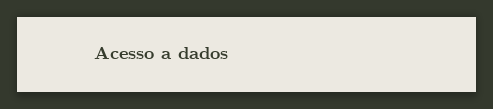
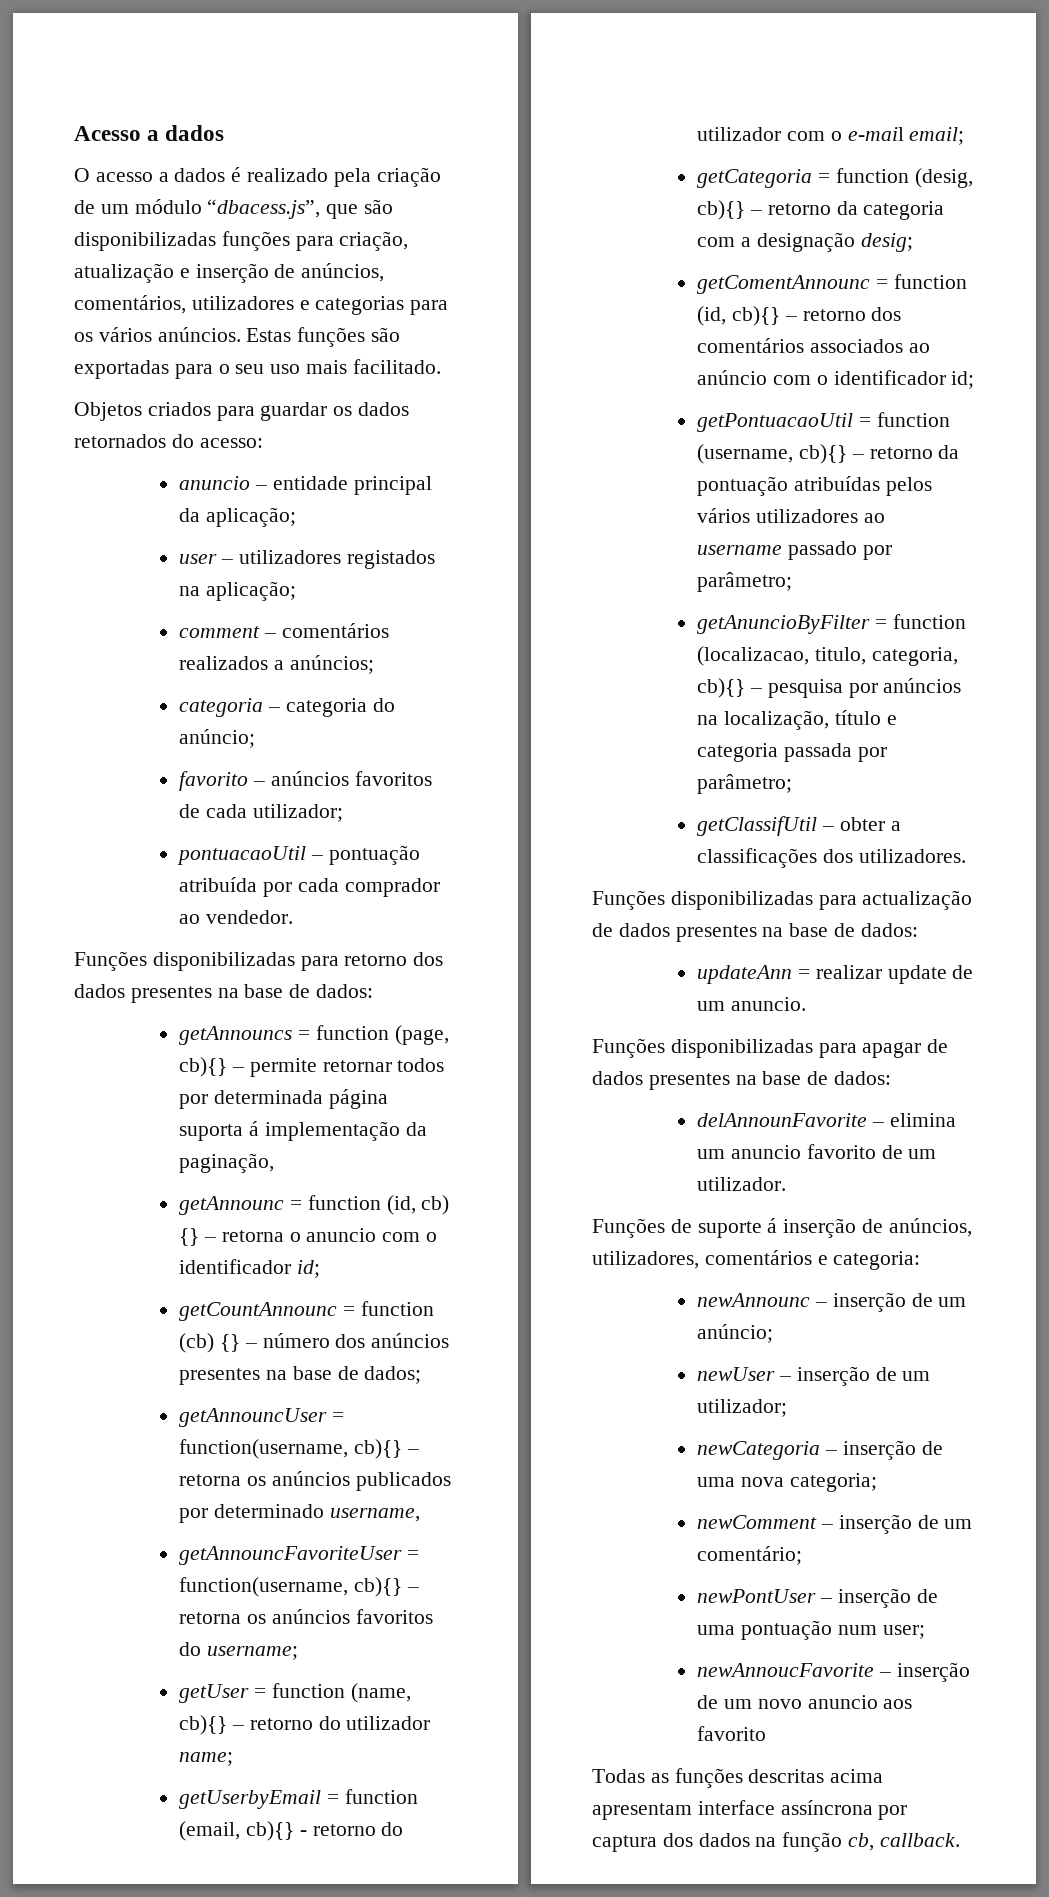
(228, 53) none -> [74,167,441,187] [74,199,394,219] [74,231,409,251] [74,263,385,283] [74,295,449,315] [74,327,401,347] [74,359,441,379] [74,402,410,421] [74,434,263,448] [179,476,432,495] [179,507,297,527] [179,550,435,569] [179,581,297,601] [179,623,389,638] [179,655,374,674] [179,698,395,717] [179,729,256,748] [179,771,432,791] [179,804,343,822] [177,845,420,865] [179,877,440,897] [179,910,294,924] [74,951,444,971] [74,984,374,1003] [179,1025,449,1045] [179,1057,445,1077] [179,1089,388,1109] [179,1121,427,1141] [179,1153,275,1173] [179,1195,450,1215] [179,1228,438,1246] [179,1259,321,1278] [179,1301,434,1321] [179,1333,450,1353] [179,1366,422,1385] [179,1408,345,1427] [179,1439,419,1459] [179,1471,451,1491] [179,1504,420,1523] [179,1546,420,1565] [179,1577,419,1597] [179,1609,433,1624] [179,1642,299,1660] [179,1683,411,1703] [179,1715,431,1735] [179,1752,234,1766] [179,1789,418,1809] [179,1821,404,1841] [697,127,965,145] [697,168,973,188] [697,200,945,220] [697,232,913,252] [697,274,967,294] [697,306,902,326] [697,338,930,353] [697,370,975,389] [697,412,950,432] [697,444,960,464] [697,476,932,496] [697,508,885,523] [697,541,892,560] [697,572,793,592] [697,614,966,634] [697,646,958,666] [697,678,962,698] [697,710,897,730] [697,743,887,762] [697,774,793,794] [697,816,901,836] [697,848,966,868] [592,890,973,910] [592,923,918,942] [697,965,974,984] [697,997,807,1011] [592,1038,949,1058] [592,1071,892,1090] [697,1113,956,1127] [697,1144,937,1159] [697,1177,787,1191] [592,1218,972,1238] [592,1250,921,1270] [697,1292,967,1312] [697,1324,774,1343] [697,1366,931,1386] [697,1399,788,1417] [697,1440,943,1460] [697,1473,877,1492] [697,1514,973,1534] [697,1546,803,1565] [697,1588,938,1608] [697,1620,925,1640] [697,1662,970,1682] [697,1695,913,1709] [697,1726,767,1741] [592,1768,884,1788] [592,1800,908,1820] [592,1832,960,1852] // O acesso a dados é realizado pela criação de um módulo “dbacess.js”, que são disponibilizadas funções para criação, atualização e inserção de anúncios, comentários, utilizadores e categorias para os vários anúncios. Estas funções são exportadas para o seu uso mais facilitado. // Objetos criados para guardar os dados retornados do acesso: // anuncio – entidade principal da aplicação; // user – utilizadores registados na aplicação; // comment – comentários realizados a anúncios; // categoria – categoria do anúncio; // favorito – anúncios favoritos de cada utilizador; // pontuacaoUtil – pontuação atribuída por cada comprador ao vendedor. // Funções disponibilizadas para retorno dos dados presentes na base de dados: // getAnnouncs = function (page, cb){} – permite retornar todos por determinada página suporta á implementação da paginação, // getAnnounc = function (id, cb) {} – retorna o anuncio com o identificador id; // getCountAnnounc = function (cb) {} – número dos anúncios presentes na base de dados; // getAnnouncUser = function(username, cb){} – retorna os anúncios publicados por determinado username, // getAnnouncFavoriteUser = function(username, cb){} – retorna os anúncios favoritos do username; // getUser = function (name, cb){} – retorno do utilizador name; // getUserbyEmail = function (email, cb){} - retorno do utilizador com o e-mail email; // getCategoria = function (desig, cb){} – retorno da categoria com a designação desig; // getComentAnnounc = function (id, cb){} – retorno dos comentários associados ao anúncio com o identificador id; // getPontuacaoUtil = function (username, cb){} – retorno da pontuação atribuídas pelos vários utilizadores ao username passado por parâmetro; // getAnuncioByFilter = function (localizacao, titulo, categoria, cb){} – pesquisa por anúncios na localização, título e categoria passada por parâmetro; // getClassifUtil – obter a classificações dos utilizadores. // Funções disponibilizadas para actualização de dados presentes na base de dados: // updateAnn = realizar update de um anuncio. // Funções disponibilizadas para apagar de dados presentes na base de dados: // delAnnounFavorite – elimina um anuncio favorito de um utilizador. // Funções de suporte á inserção de anúncios, utilizadores, comentários e categoria: // newAnnounc – inserção de um anúncio; // newUser – inserção de um utilizador; // newCategoria – inserção de uma nova categoria; // newComment – inserção de um comentário; // newPontUser – inserção de uma pontuação num user; // newAnnoucFavorite – inserção de um novo anuncio aos favorito // Todas as funções descritas acima apresentam interface assíncrona por captura dos dados na função cb, callback.

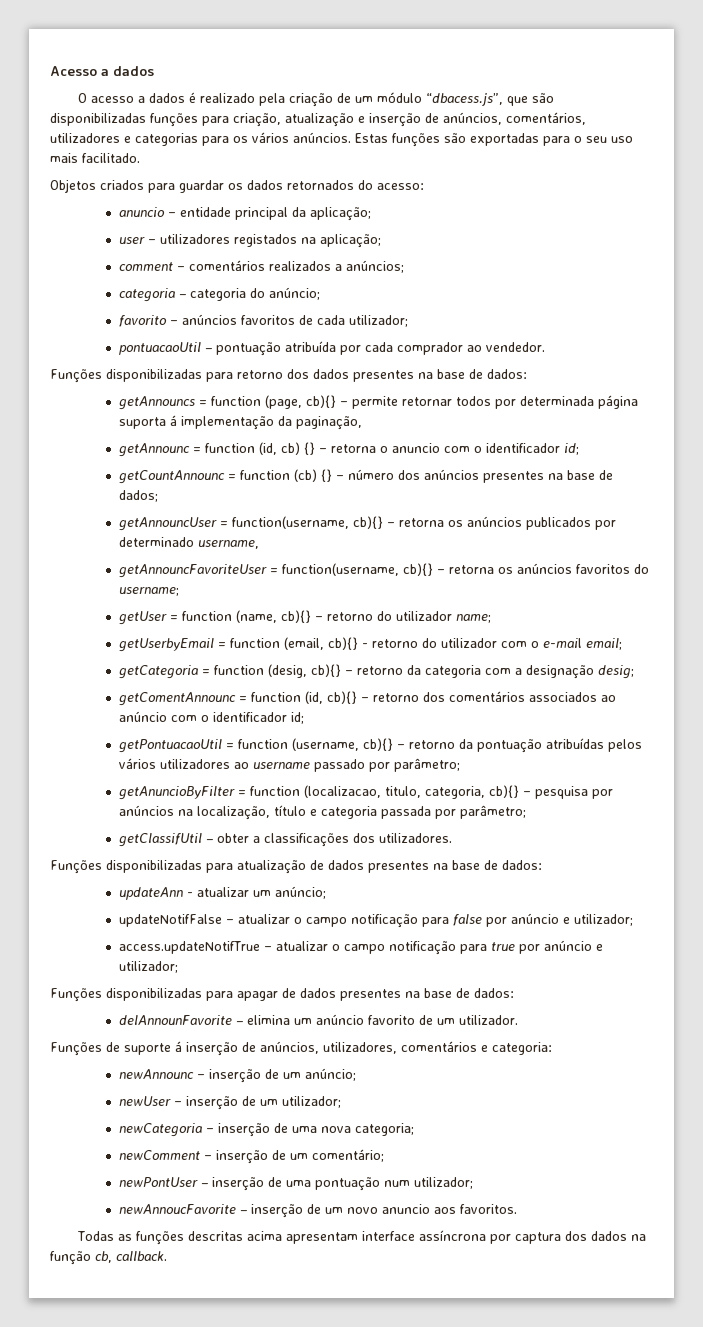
[862,890,973,910] actualização -> [237,860,306,874] atualização
[798,965,974,984] [697,997,807,1011] = realizar update de um anuncio. -> [186,886,326,899] [118,913,633,928] [118,940,603,955] [118,961,178,973] - atualizar um anúncio; // updateNotifFalse – atualizar o campo notificação para false por anúncio e utilizador; // access.updateNotifTrue – atualizar o campo notificação para true por anúncio e utilizador;
[731,1145,802,1159] anuncio -> [315,1014,364,1025] anúncio
[882,1625,925,1639] user; -> [413,1177,473,1189] utilizador;
[697,1726,767,1741] favorito -> [459,1204,517,1214] favoritos.

